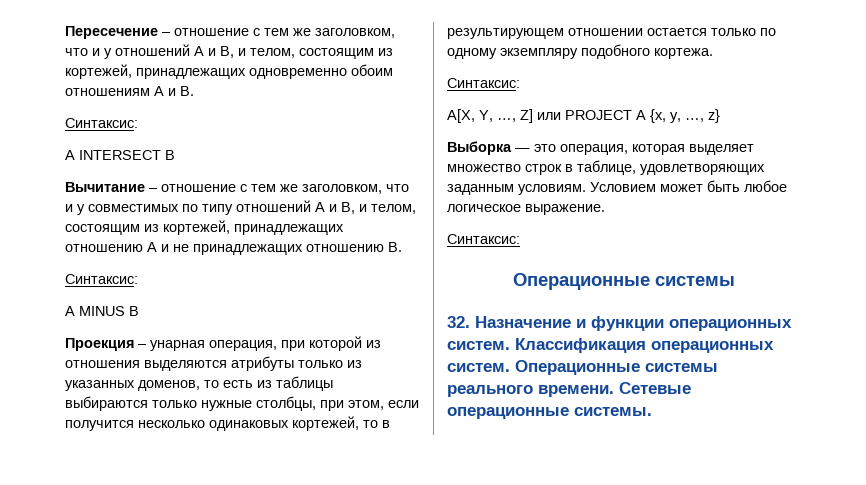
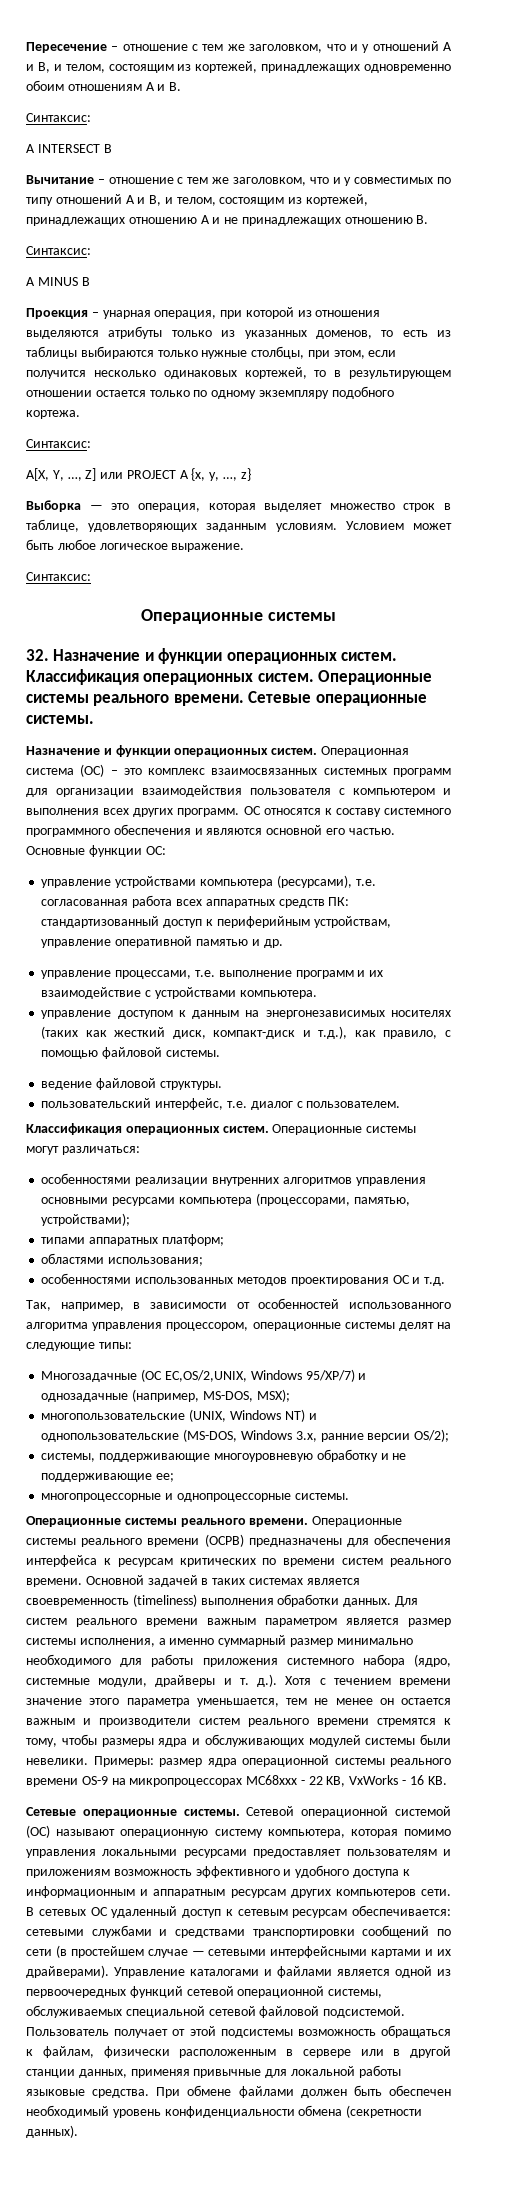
(652, 411) none -> [26,745,409,757] [26,764,451,777] [26,785,451,797] [26,806,451,817] [26,824,395,837] [26,845,166,857] [41,875,376,888] [41,895,350,908] [41,916,391,928] [41,936,283,948] [41,970,384,979] [41,987,317,999] [41,1010,452,1019] [41,1026,452,1039] [41,1047,220,1059] [41,1078,222,1090] [41,1098,401,1110] [26,1123,417,1135] [26,1146,140,1155] [41,1173,426,1186] [41,1193,410,1206] [41,1213,131,1226] [41,1234,224,1246] [41,1253,204,1266] [41,1273,446,1286] [26,1298,451,1311] [26,1322,452,1331] [26,1342,132,1351] [41,1369,367,1382] [41,1389,290,1402] [41,1409,317,1422] [41,1429,450,1442] [41,1449,407,1462] [41,1473,175,1482] [41,1493,349,1502] [26,1516,403,1527] [26,1534,451,1547] [26,1555,451,1567] [26,1575,360,1587] [26,1594,418,1607] [26,1618,451,1627] [26,1635,413,1647] [26,1654,452,1667] [26,1674,452,1687] [26,1698,451,1707] [26,1718,451,1727] [26,1734,451,1747] [26,1755,451,1767] [26,1775,447,1787] [26,1806,452,1818] [26,1825,451,1838] [26,1849,451,1858] [26,1865,410,1878] [26,1886,452,1898] [26,1905,451,1918] [26,1925,451,1938] [26,1945,452,1958] [26,1965,451,1978] [26,1986,383,1998] [26,2005,406,2018] [26,2025,451,2038] [26,2046,451,2058] [26,2065,401,2078] [26,2085,451,2098] [26,2105,423,2118] [26,2125,78,2138] // Назначение и функции операционных систем. Операционная система (ОС) – это комплекс взаимосвязанных системных программ для организации взаимодействия пользователя с компьютером и выполнения всех других программ. ОС относятся к составу системного программного обеспечения и являются основной его частью. Основные функции ОС: // управление устройствами компьютера (ресурсами), т.е. согласованная работа всех аппаратных средств ПК: стандартизованный доступ к периферийным устройствам, управление оперативной памятью и др. // управление процессами, т.е. выполнение программ и их взаимодействие с устройствами компьютера. // управление доступом к данным на энергонезависимых носителях (таких как жесткий диск, компакт-диск и т.д.), как правило, с помощью файловой системы. // ведение файловой структуры. // пользовательский интерфейс, т.е. диалог с пользователем. // Классификация операционных систем. Операционные системы могут различаться: // особенностями реализации внутренних алгоритмов управления основными ресурсами компьютера (процессорами, памятью, устройствами); // типами аппаратных платформ; // областями использования; // особенностями использованных методов проектирования ОС и т.д. // Так, например, в зависимости от особенностей использованного алгоритма управления процессором, операционные системы делят на следующие типы: // Многозадачные (OC EC,OS/2,UNIX, Windows 95/XP/7) и однозадачные (например, MS-DOS, MSX); // многопользовательские (UNIX, Windows NT) и однопользовательские (MS-DOS, Windows 3.x, ранние версии OS/2); // системы, поддерживающие многоуровневую обработку и не поддерживающие ее; // многопроцессорные и однопроцессорные системы. // Операционные системы реального времени. Операционные системы реального времени (ОСРВ) предназначены для обеспечения интерфейса к ресурсам критических по времени систем реального времени. Основной задачей в таких системах является своевременность (timeliness) выполнения обработки данных. Для систем реального времени важным параметром является размер системы исполнения, а именно суммарный размер минимально необходимого для работы приложения системного набора (ядро, системные модули, драйверы и т. д.). Хотя с течением времени значение этого параметра уменьшается, тем не менее он остается важным и производители систем реального времени стремятся к тому, чтобы размеры ядра и обслуживающих модулей системы были невелики. Примеры: размер ядра операционной системы реального времени OS-9 на микропроцессорах МС68xxx - 22 KB, VxWorks - 16 KB. // Сетевые операционные системы. Сетевой операционной системой (ОС) называют операционную систему компьютера, которая помимо управления локальными ресурсами предоставляет пользователям и приложениям возможность эффективного и удобного доступа к информационным и аппаратным ресурсам других компьютеров сети. В сетевых ОС удаленный доступ к сетевым ресурсам обеспечивается: сетевыми службами и средствами транспортировки сообщений по сети (в простейшем случае — сетевыми интерфейсными картами и их драйверами). Управление каталогами и файлами является одной из первоочередных функций сетевой операционной системы, обслуживаемых специальной сетевой файловой подсистемой. Пользователь получает от этой подсистемы возможность обращаться к файлам, физически расположенным в сервере или в другой станции данных, применяя привычные для локальной работы языковые средства. При обмене файлами должен быть обеспечен необходимый уровень конфиденциальности обмена (секретности данных).

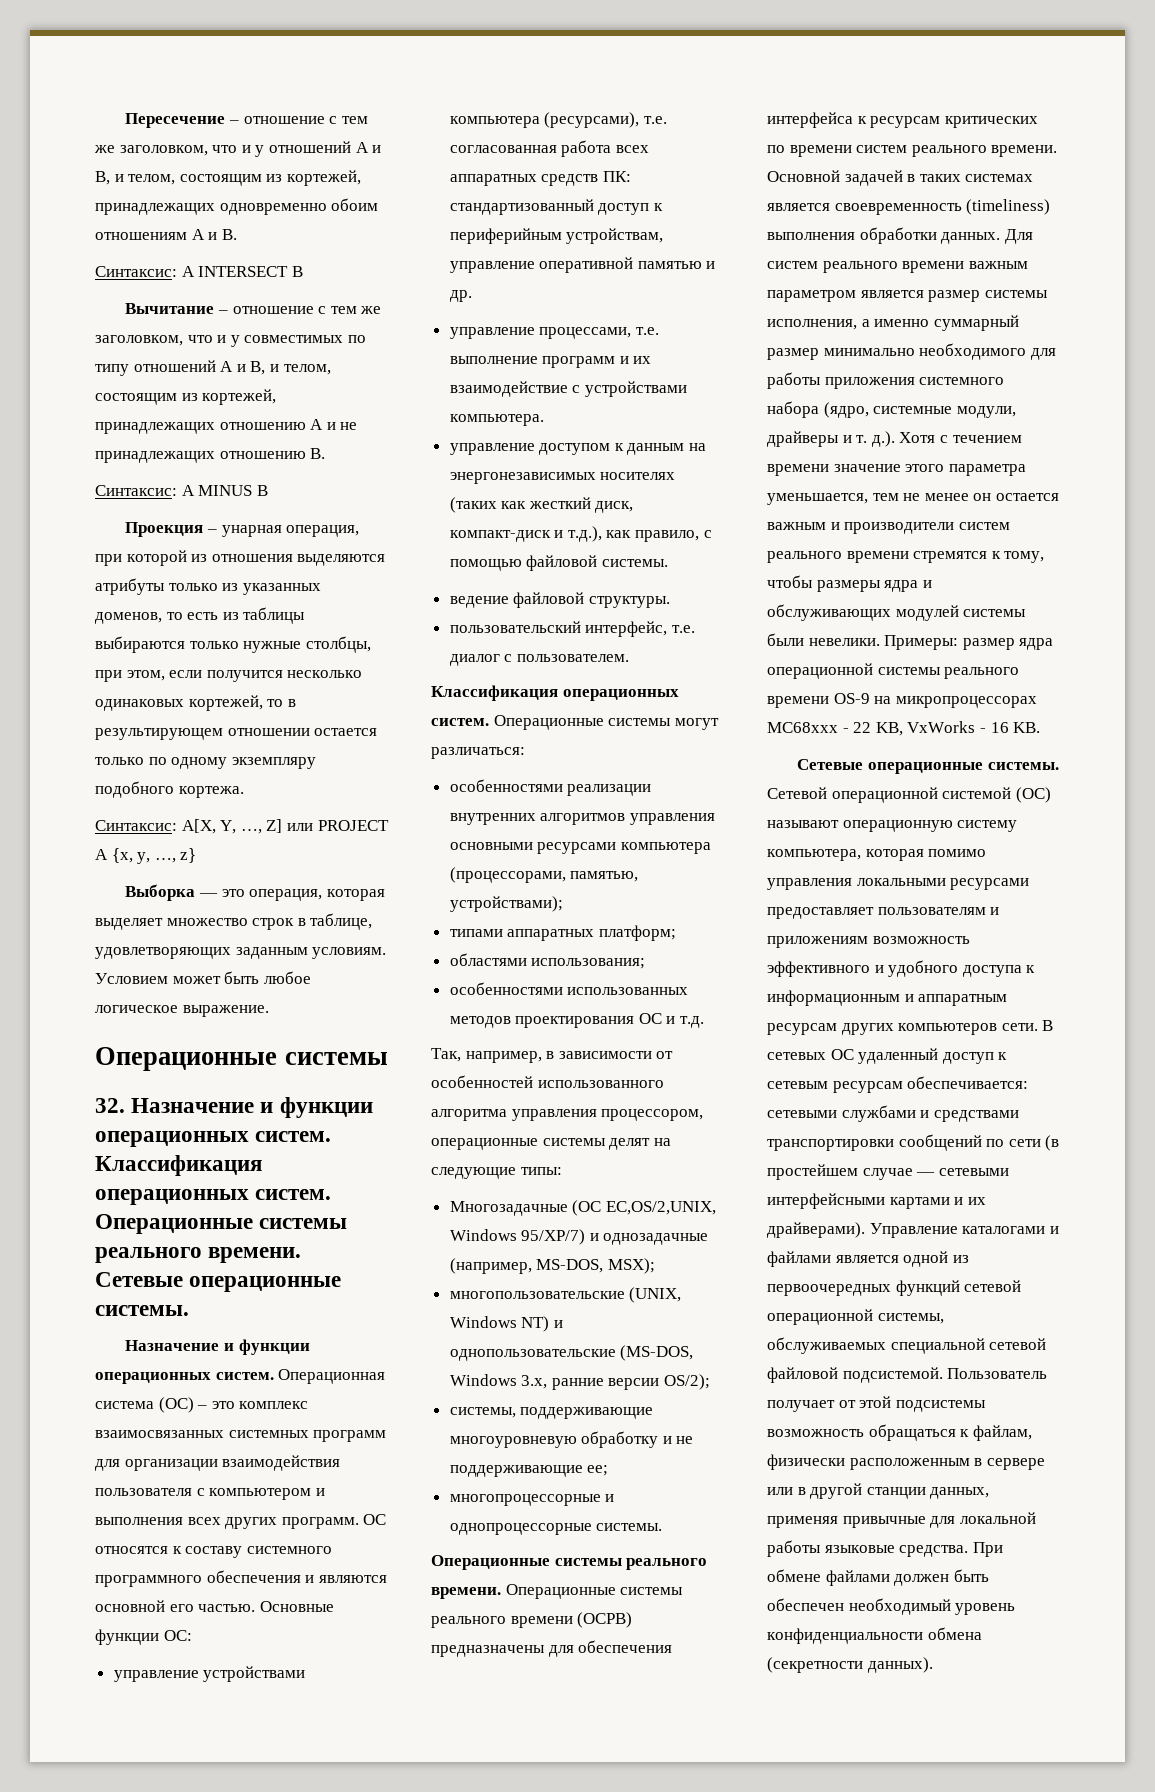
(91, 117) // -> (177, 271) none
(91, 250) // -> (177, 490) none
(91, 443) // -> (177, 825) none
[26,572,91,581] // Синтаксис: -> (269, 1011) none

